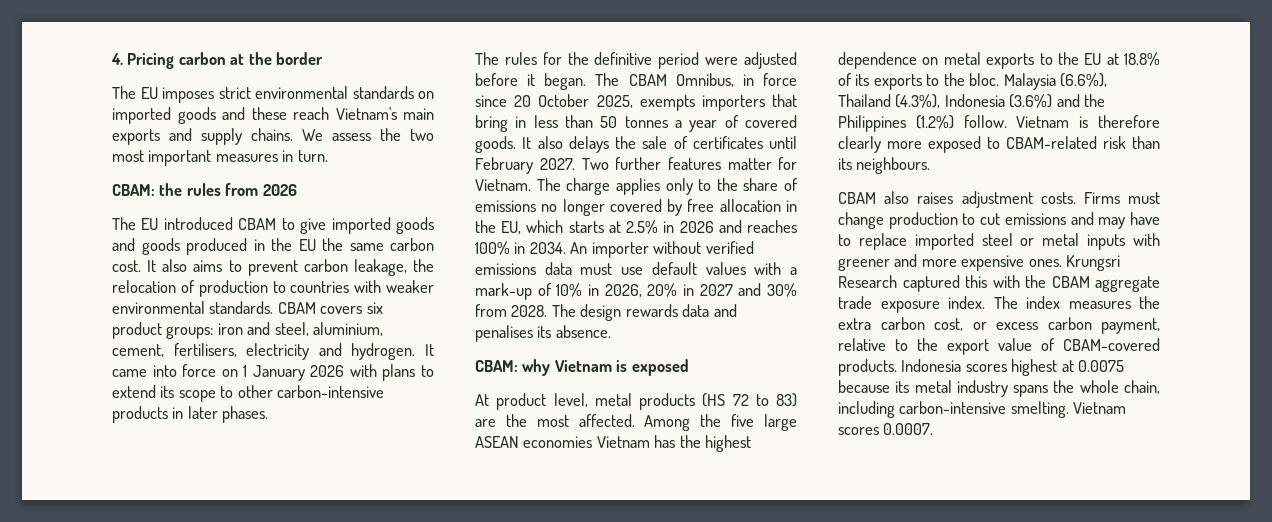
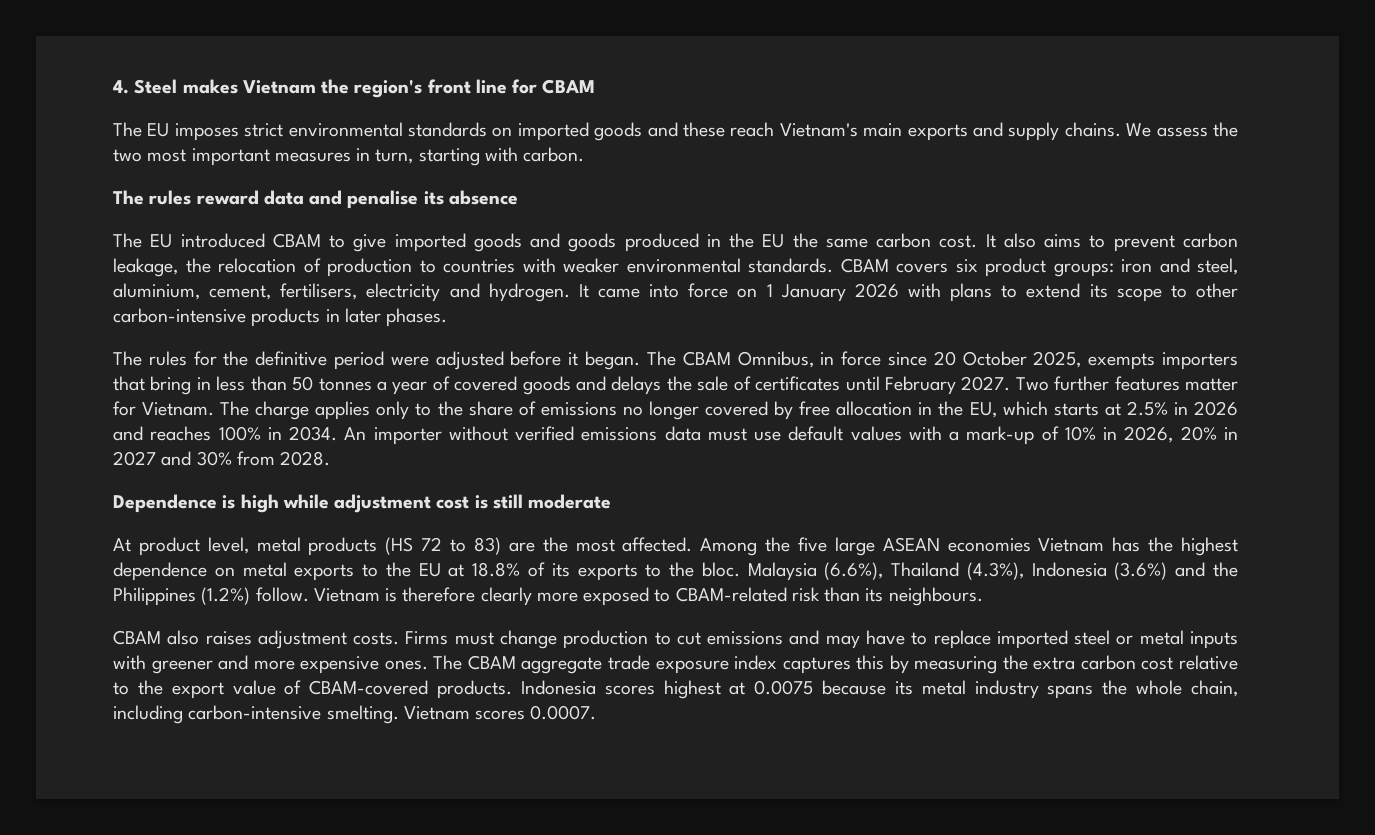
[127,52,324,69] Pricing carbon at the border -> [134,79,596,98] Steel makes Vietnam the region's front line for CBAM
[297,150,328,162] [112,183,297,196] turn. // CBAM: the rules from 2026 -> [375,147,585,166] [113,190,518,209] turn, starting with carbon. // The rules reward data and penalise its absence
[475,136,563,153] goods. It also -> [522,376,606,395] goods and
[551,304,737,321] [475,325,611,342] [475,359,689,376] The design rewards data and penalises its absence. // CBAM: why Vietnam is exposed -> [113,494,612,513] // Dependence is high while adjustment cost is still moderate
[1066,255,1121,271] [838,275,1160,292] [838,296,1160,313] [838,317,1160,334] Krungsri Research captured this with the CBAM aggregate trade exposure index. The index measures the extra carbon cost, or excess carbon payment, -> [433,655,1174,674] The CBAM aggregate trade exposure index captures this by measuring the extra carbon cost

